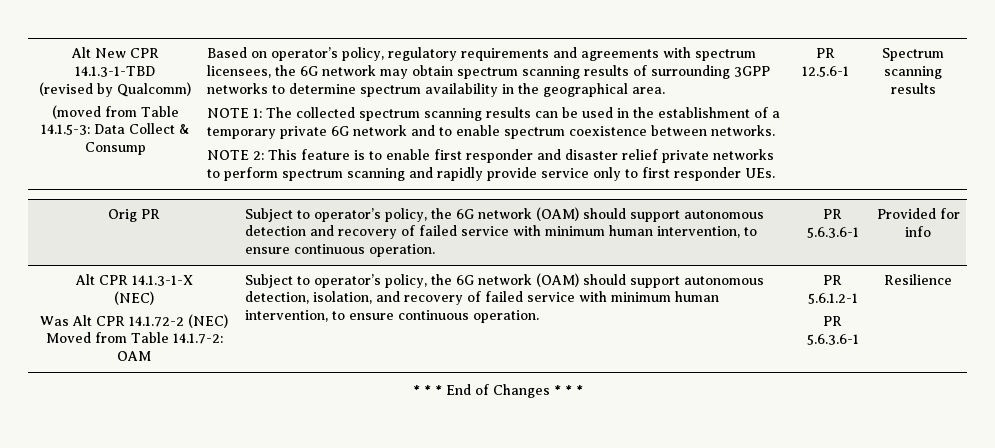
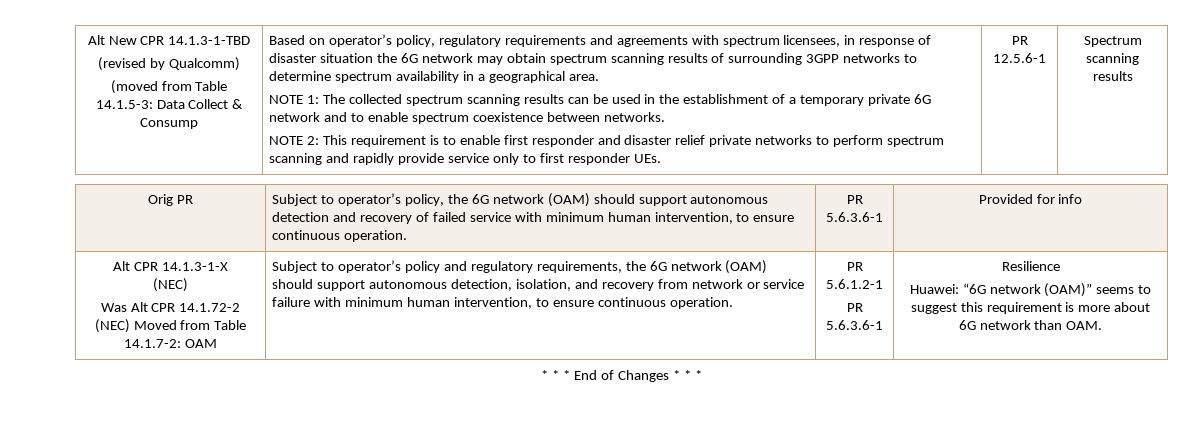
(272, 71) none -> [844,35,932,47] [269,53,374,63] in response of disaster situation
[518,83,540,94] the -> [477,74,485,81] a
[301,149,351,160] feature -> [351,135,427,147] requirement
[385,274,428,288] policy, -> [405,261,622,273] policy and regulatory requirements,
[467,291,576,302] of failed service -> [657,279,805,289] [272,297,311,307] from network or service failure
(952, 279) none -> [909,283,1152,297] [910,302,1151,314] [958,320,1103,330] // Huawei: “6G network (OAM)” seems to suggest this requirement is more about 6G network than OAM.

